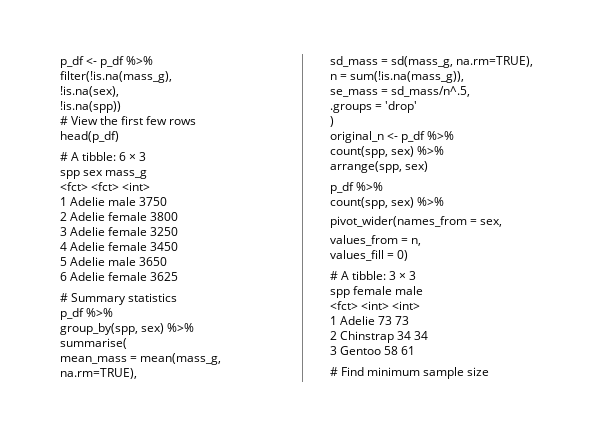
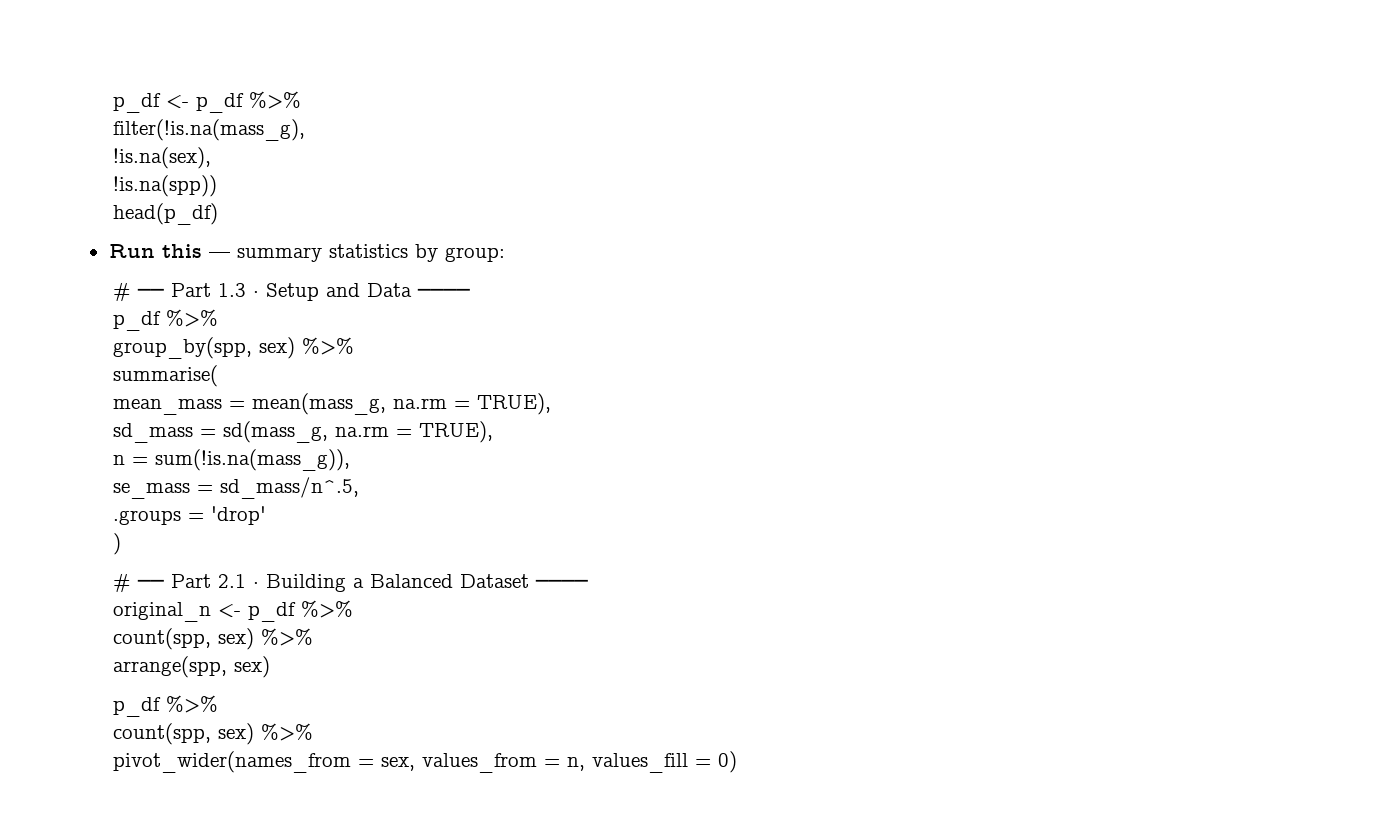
[59,116,197,125] [59,131,119,143] [59,152,147,161] [59,170,147,179] [59,182,150,191] [59,197,167,206] [59,212,178,221] [59,227,178,236] [59,242,178,251] [59,257,167,266] [59,272,178,281] [59,293,177,305] # View the first few rows // head(p_df) // # A tibble: 6 × 3 // spp sex mass_g // <fct> <fct> <int> // 1 Adelie male 3750 // 2 Adelie female 3800 // 3 Adelie female 3250 // 4 Adelie female 3450 // 5 Adelie male 3650 // 6 Adelie female 3625 // # Summary statistics -> [112,203,218,225] [108,244,505,262] [112,282,470,302] head(p_df) // Run this — summary statistics by group: // # ── Part 1.3 · Setup and Data ────
[59,368,137,379] na.rm=TRUE), -> [392,393,551,415] na.rm = TRUE),
[455,56,533,67] na.rm=TRUE), -> [334,421,493,443] na.rm = TRUE),
(334, 121) none -> [112,573,588,593] // # ── Part 2.1 · Building a Balanced Dataset ────
(502, 223) // -> (415, 764) none
(421, 242) // -> (585, 764) none
[329,271,417,280] [329,286,423,298] [329,301,420,310] [329,316,409,325] [329,331,428,343] [329,346,415,355] [329,367,489,379] // # A tibble: 3 × 3 // spp female male // <fct> <int> <int> // 1 Adelie 73 73 // 2 Chinstrap 34 34 // 3 Gentoo 58 61 // # Find minimum sample size -> (737, 762) none

